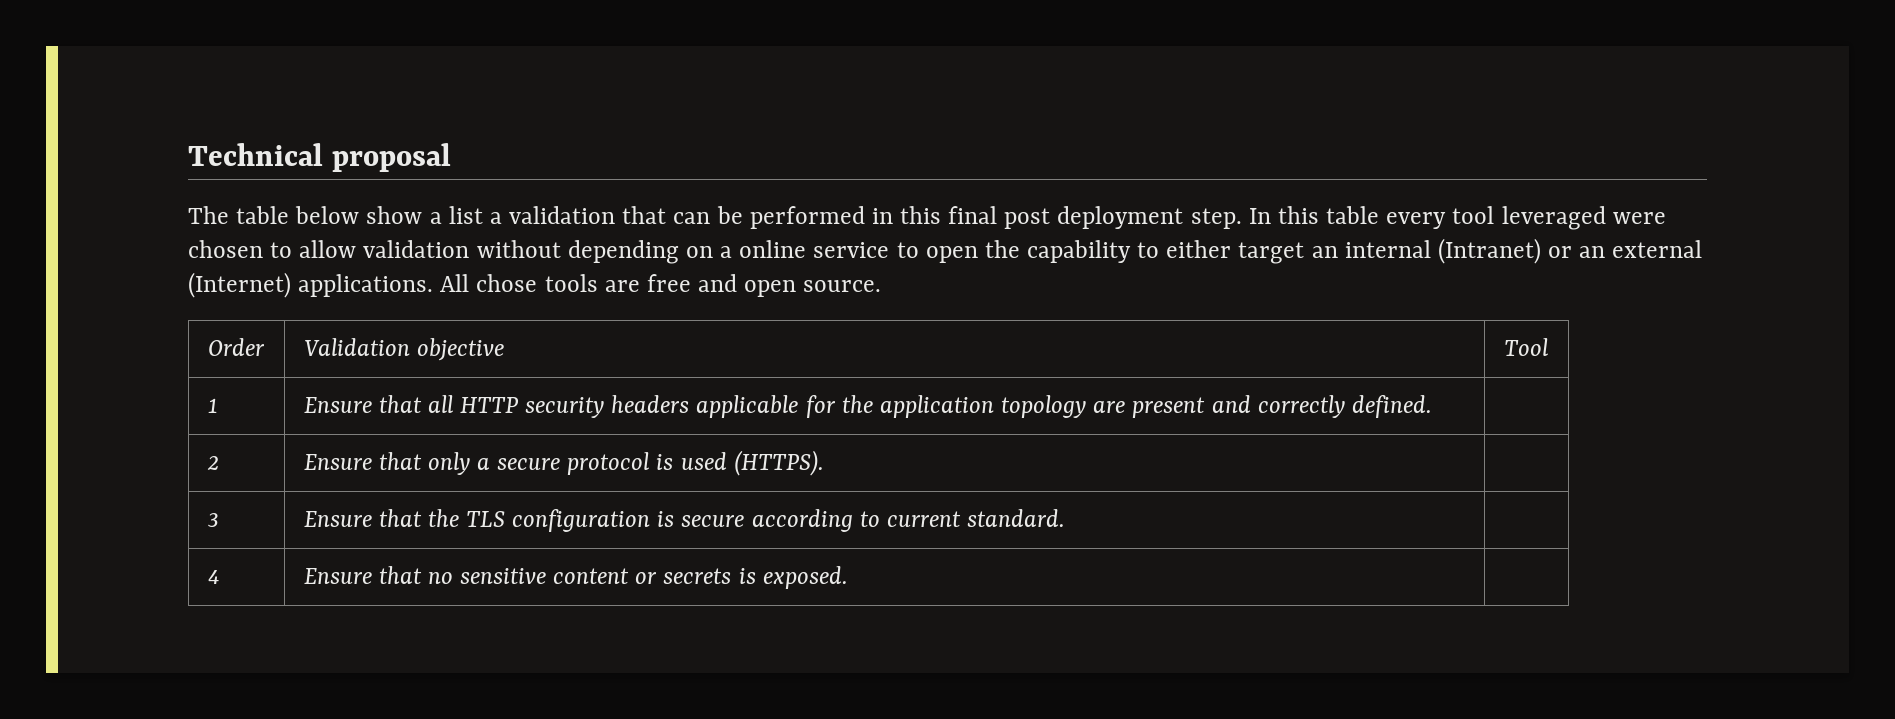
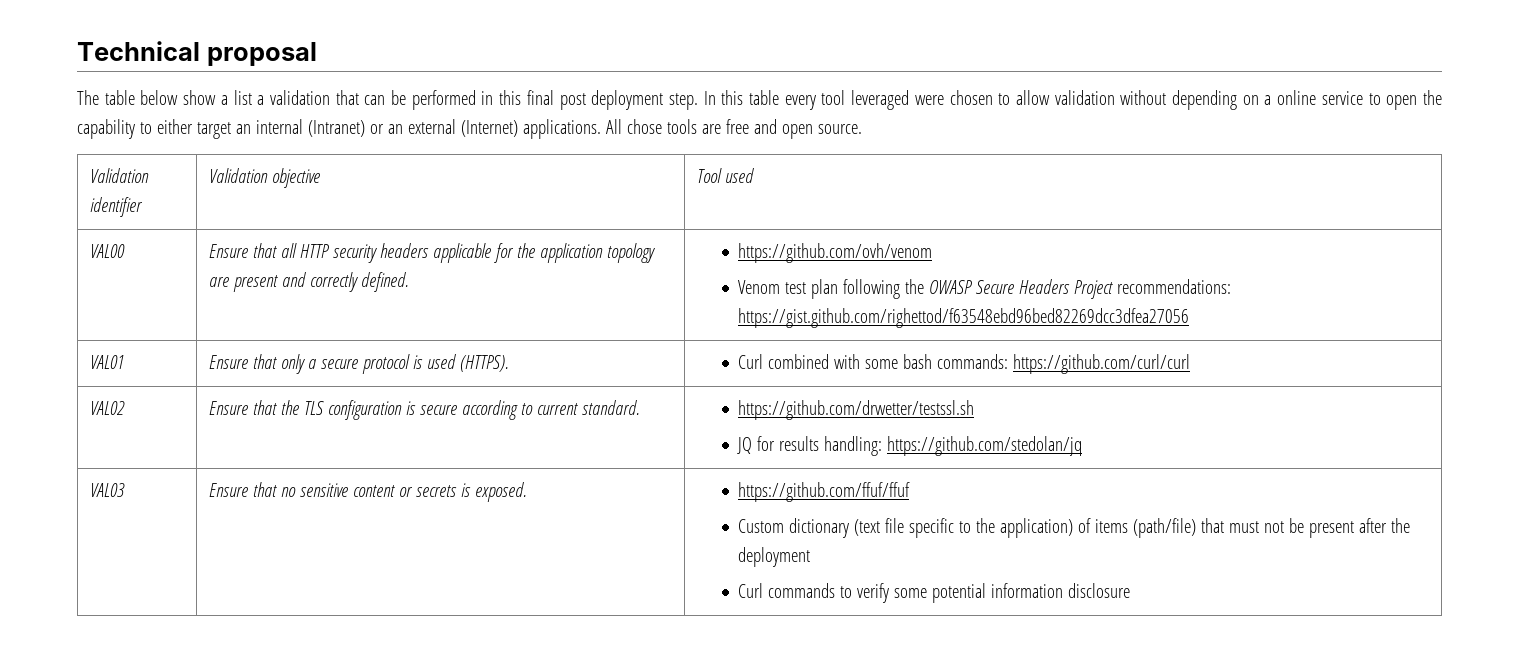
[207,338,265,356] Order -> [89,168,149,183] [89,197,143,217] Validation identifier
[207,398,218,413] // 1 -> [724,168,754,183] [89,244,125,258] used // VAL00
[206,456,219,470] // 2 -> [738,243,933,263] [738,279,1232,299] [738,308,1190,328] [89,355,124,369] https://github.com/ovh/venom // Venom test plan following the OWASP Secure Headers Project recommendations: https://gist.github.com/righettod/f63548ebd96bed82269dcc3dfea27056 // VAL01
[207,513,219,527] // 3 -> [738,354,1191,374] [89,401,125,415] Curl combined with some bash commands: https://github.com/curl/curl // VAL02
[207,570,219,584] // 4 -> [738,400,975,420] [737,436,1083,456] [89,483,125,497] https://github.com/drwetter/testssl.sh // JQ for results handling: https://github.com/stedolan/jq // VAL03
(848, 577) none -> [738,482,911,502] [738,518,1411,538] [738,547,811,567] [738,583,1131,603] https://github.com/ffuf/ffuf // Custom dictionary (text file specific to the application) of items (path/file) that must not be present after the deployment // Curl commands to verify some potential information disclosure

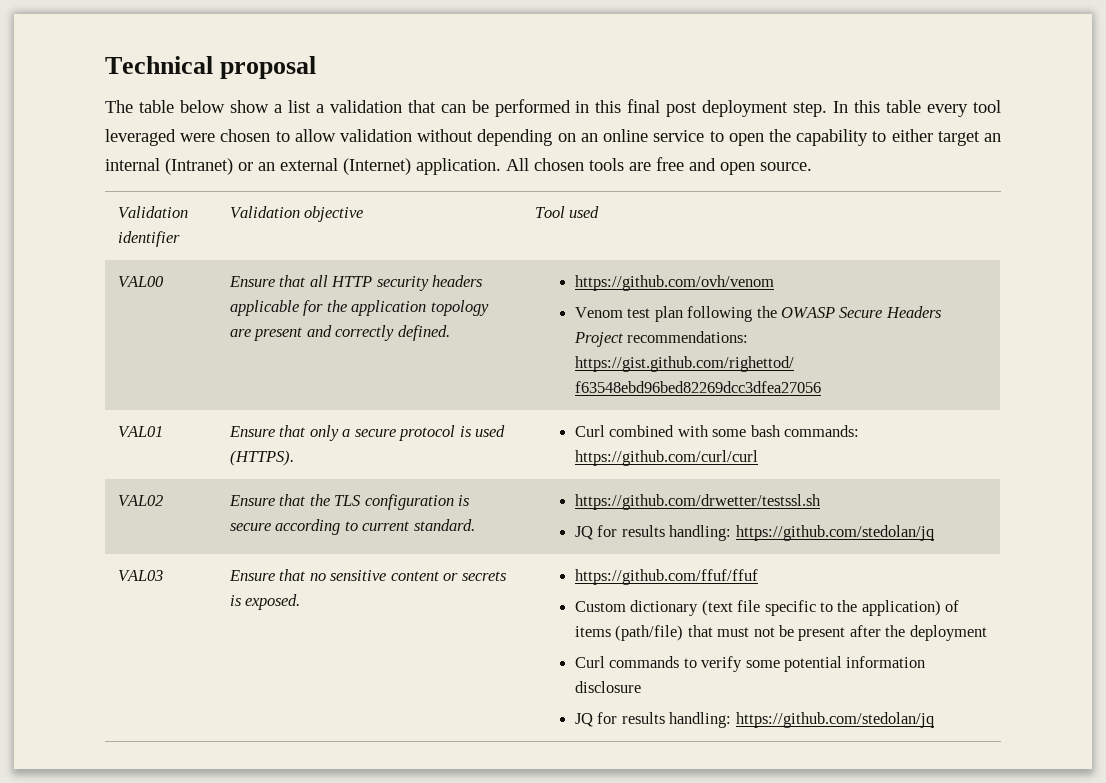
[1264,95,1272,105] a -> [580,133,598,142] an
[522,119,662,139] applications. All chose -> [416,158,584,175] application. All chosen
(1131, 590) none -> [574,712,934,728] // JQ for results handling: https://github.com/stedolan/jq

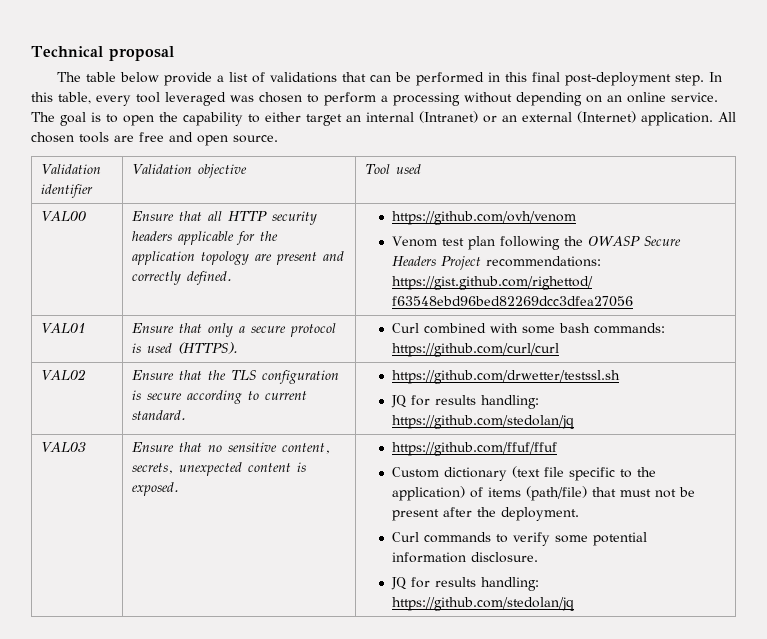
[229,100,269,113] show -> [163,72,212,86] provide
[315,100,402,113] a validation -> [251,72,337,83] of validations
[666,100,789,117] post deployment -> [564,72,671,86] post-deployment
[886,100,922,113] table -> [58,92,91,104] table,
[180,133,216,142] were -> [230,95,254,102] was
[294,129,413,142] allow validation -> [324,92,460,106] perform a processing
[653,130,705,142] service -> [671,92,718,102] [31,112,101,126] service. The goal is
[390,571,506,581] content or secrets -> [282,443,331,454] [132,462,292,476] content, secrets, unexpected content
[909,625,987,641] deployment -> [501,507,580,521] deployment.
[574,681,641,693] disclosure -> [471,552,539,563] disclosure.

